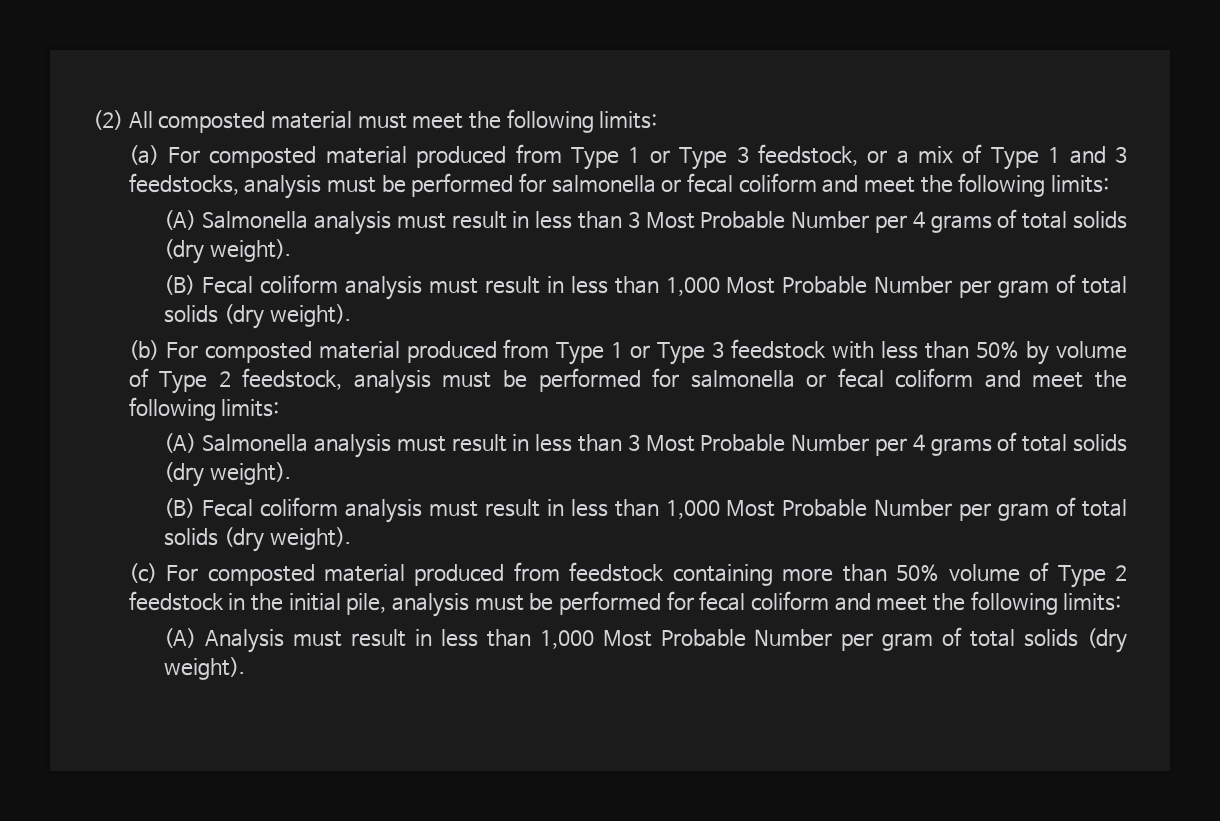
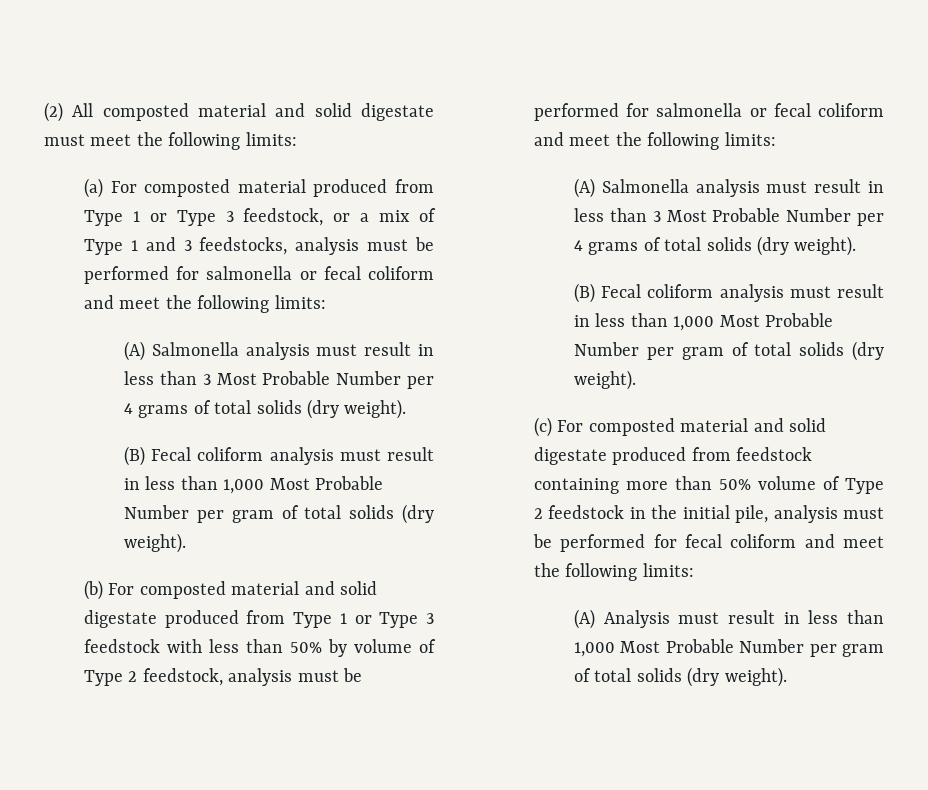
(353, 120) none -> [275,103,434,121] and solid digestate
(400, 350) none -> [304,581,377,595] [83,610,157,628] and solid digestate
(406, 573) none -> [753,418,826,432] [533,447,607,465] and solid digestate

